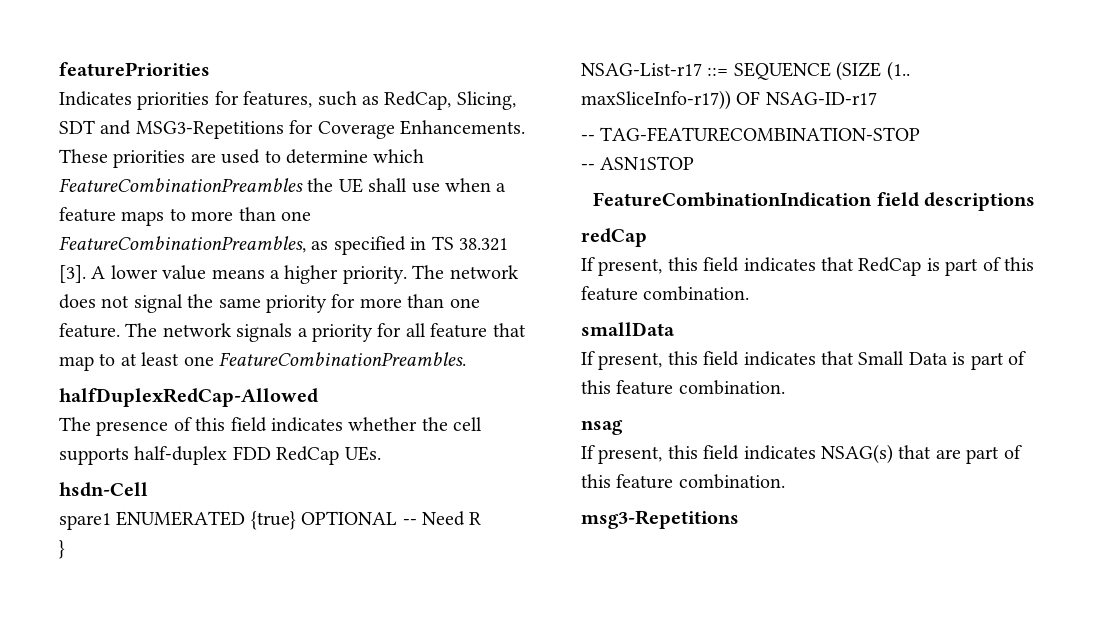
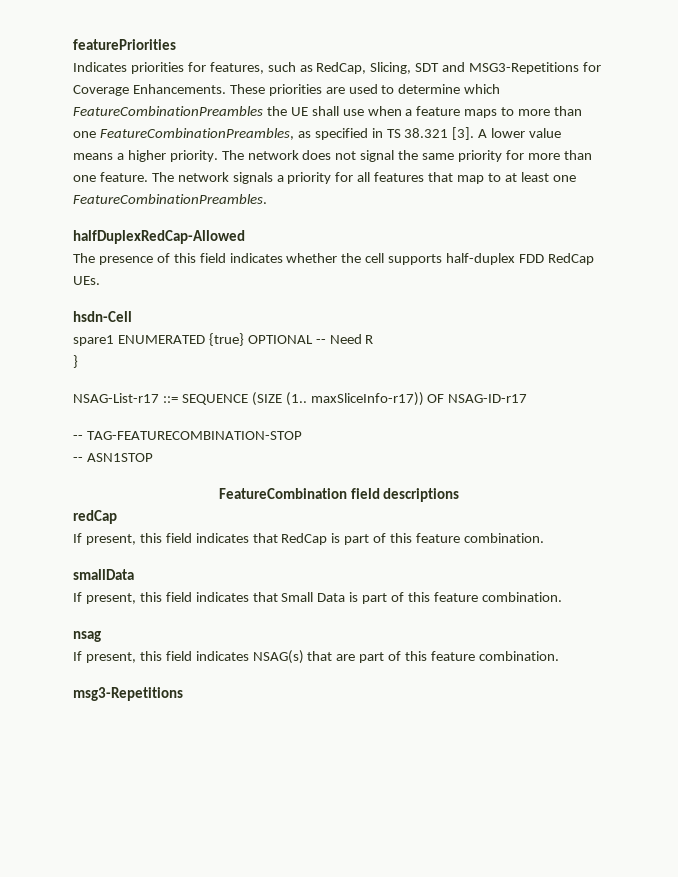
[430,323,488,338] feature -> [374,172,425,182] features
[593,192,873,207] FeatureCombinationIndication -> [218,488,347,499] FeatureCombination

